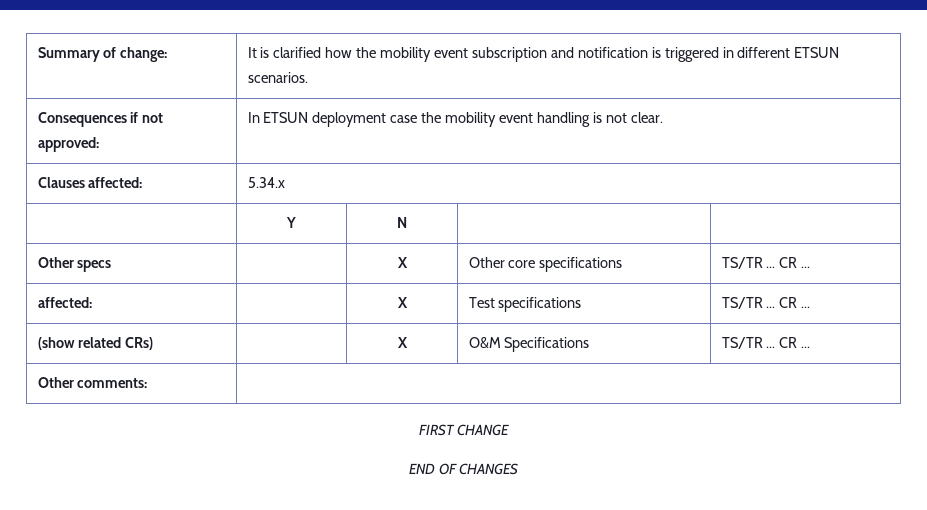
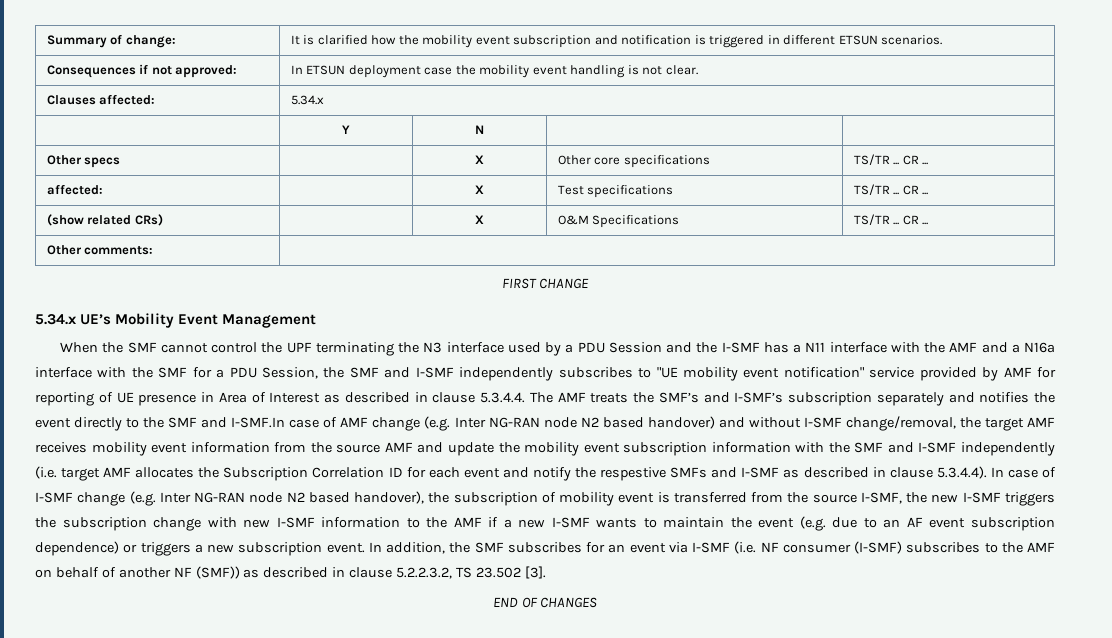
(510, 430) none -> [35,313,317,328] [60,342,1055,356] [35,367,1056,381] [35,392,1055,406] [35,416,1055,431] [35,442,1055,456] [35,466,1057,481] [35,491,1055,506] [35,516,1055,531] [35,541,1055,556] [35,566,546,579] // 5.34.x UE’s Mobility Event Management // When the SMF cannot control the UPF terminating the N3 interface used by a PDU Session and the I-SMF has a N11 interface with the AMF and a N16a interface with the SMF for a PDU Session, the SMF and I-SMF independently subscribes to "UE mobility event notification" service provided by AMF for reporting of UE presence in Area of Interest as described in clause 5.3.4.4. The AMF treats the SMF’s and I-SMF’s subscription separately and notifies the event directly to the SMF and I-SMF.In case of AMF change (e.g. Inter NG-RAN node N2 based handover) and without I-SMF change/removal, the target AMF receives mobility event information from the source AMF and update the mobility event subscription information with the SMF and I-SMF independently (i.e. target AMF allocates the Subscription Correlation ID for each event and notify the respestive SMFs and I-SMF as described in clause 5.3.4.4). In case of I-SMF change (e.g. Inter NG-RAN node N2 based handover), the subscription of mobility event is transferred from the source I-SMF, the new I-SMF triggers the subscription change with new I-SMF information to the AMF if a new I-SMF wants to maintain the event (e.g. due to an AF event subscription dependence) or triggers a new subscription event. In addition, the SMF subscribes for an event via I-SMF (i.e. NF consumer (I-SMF) subscribes to the AMF on behalf of another NF (SMF)) as described in clause 5.2.2.3.2, TS 23.502 [3].

